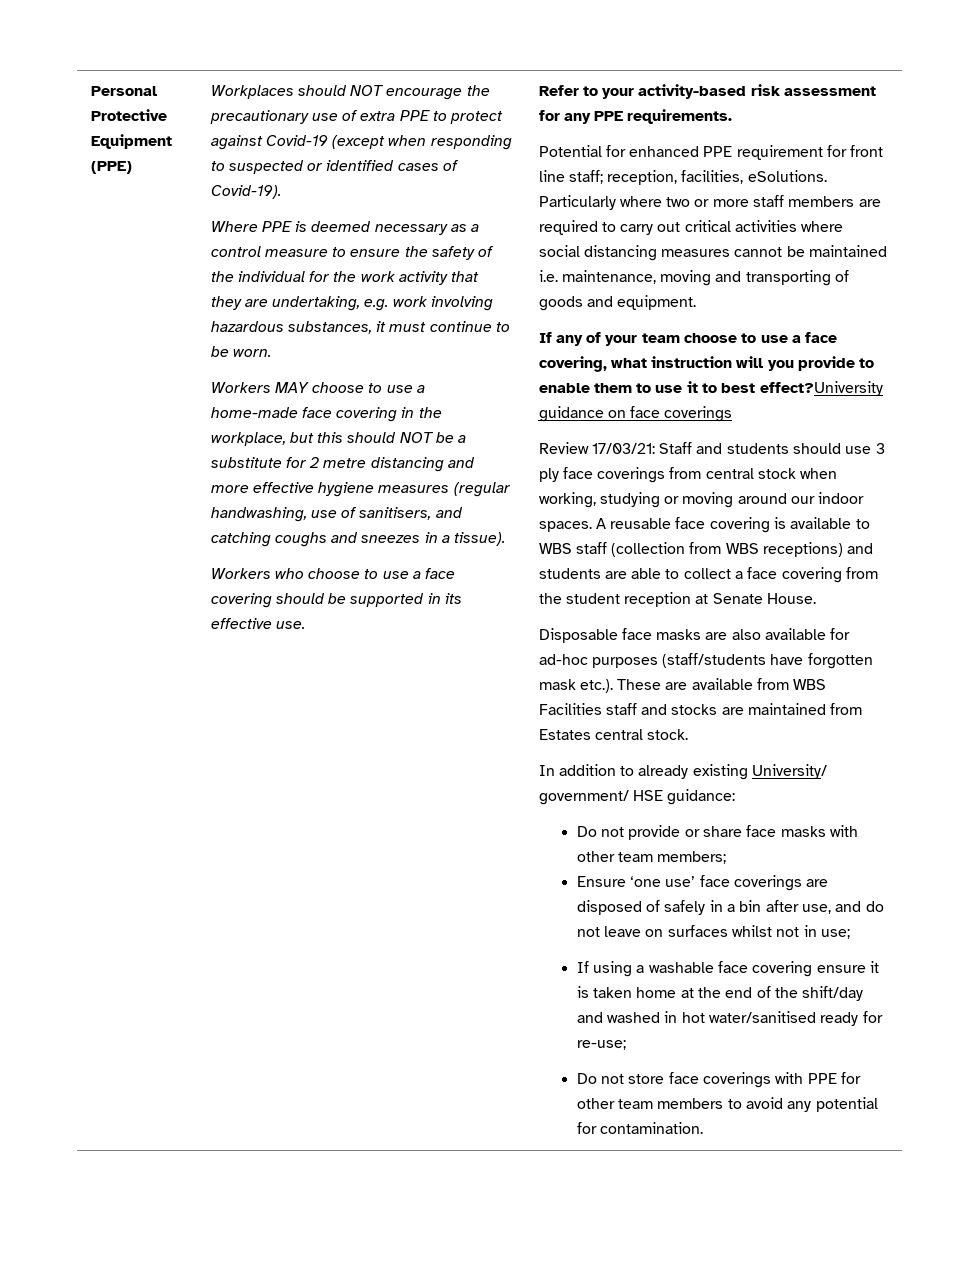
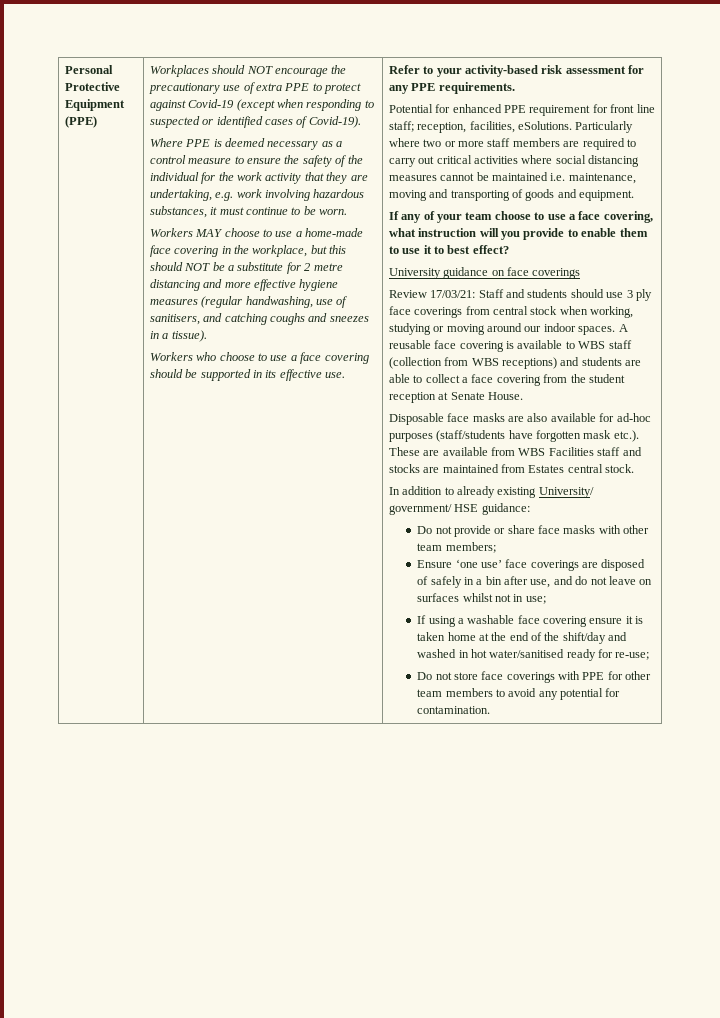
[759,381,883,396] effect?University -> [472,245,509,254] [388,268,441,279] effect? // University

